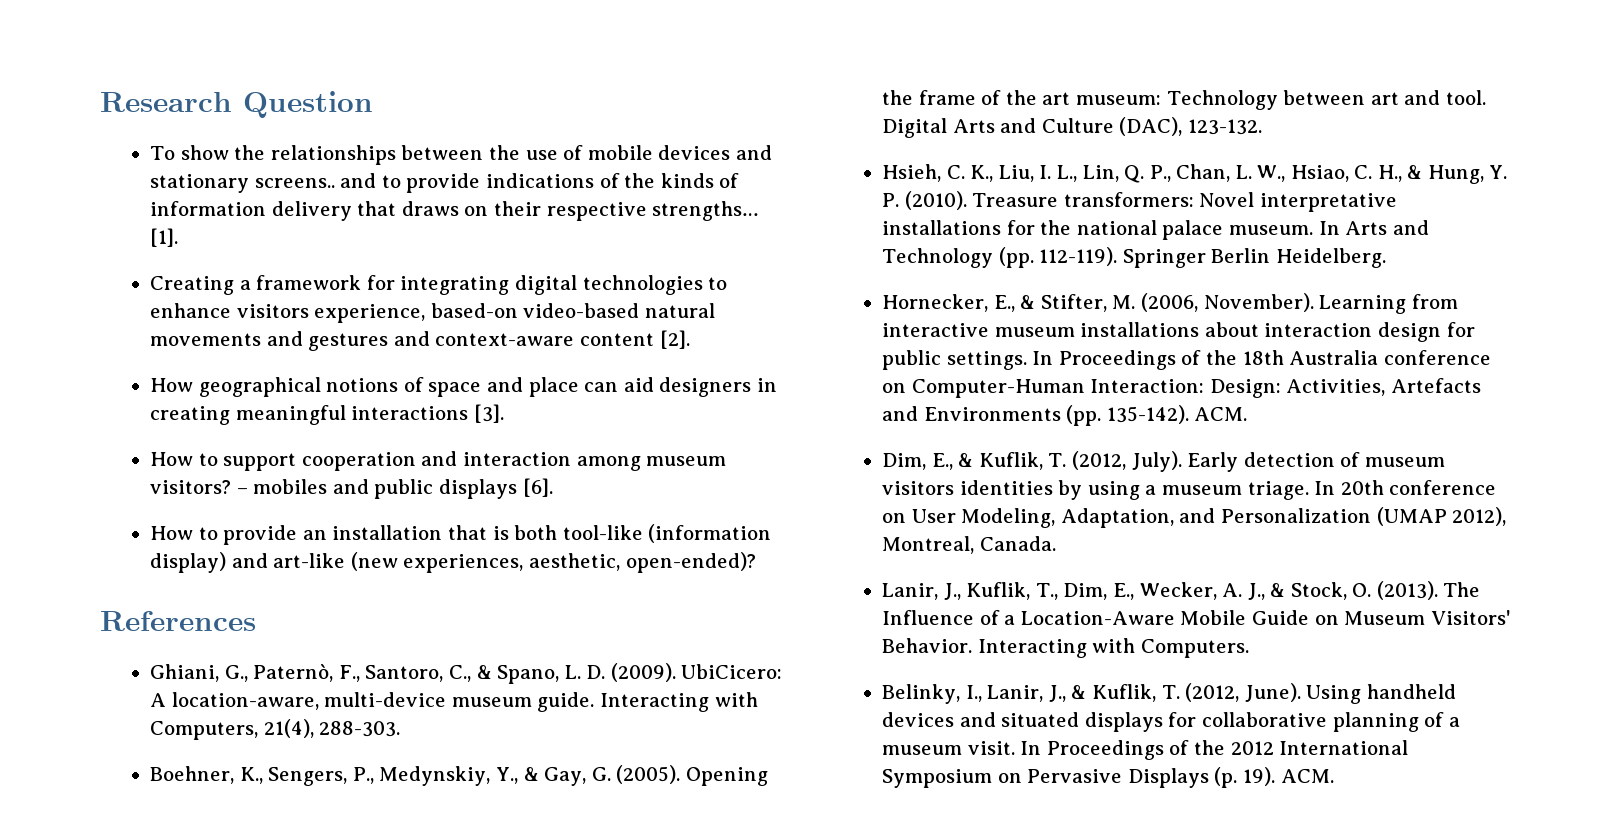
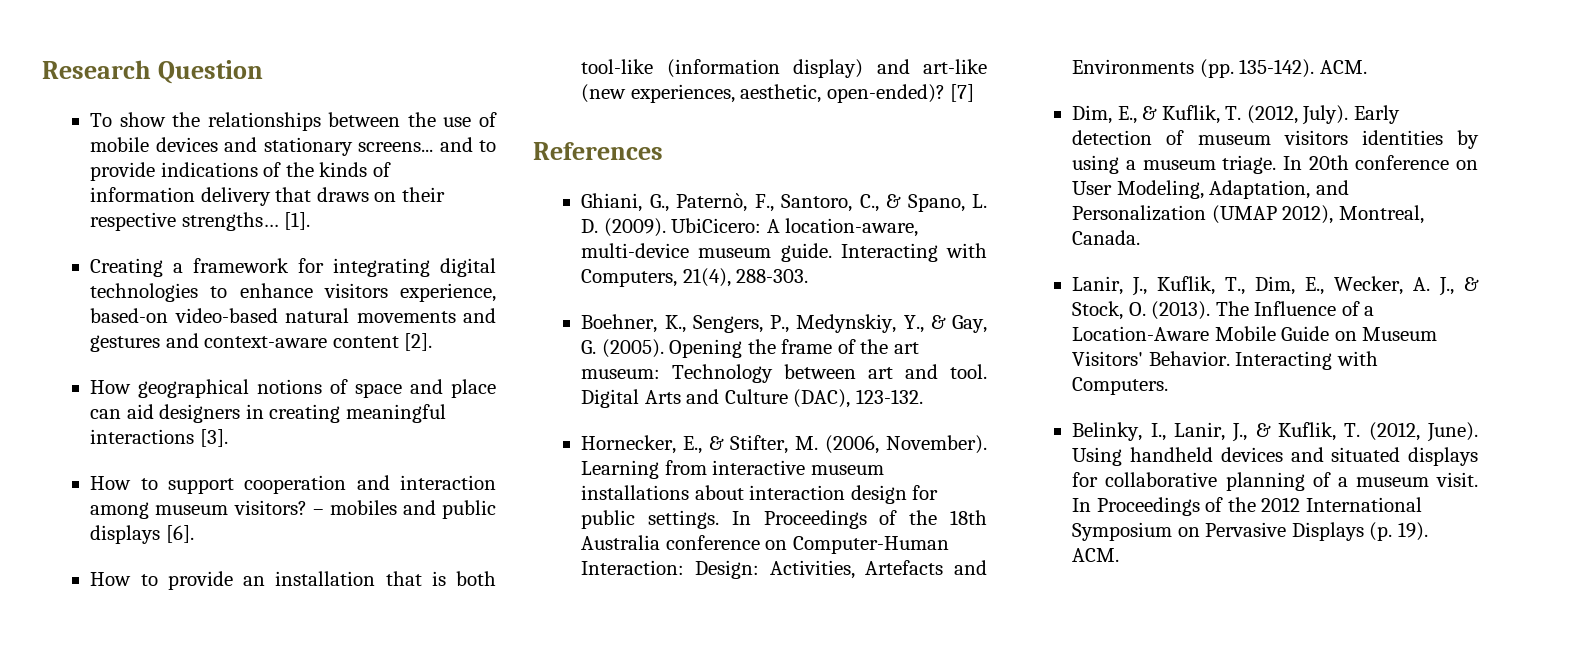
[254,178,335,188] screens.. -> [358,142,434,152] screens...
(756, 562) none -> [950,84,975,102] [7]
[882,164,1508,184] [882,191,1397,212] [882,220,1429,240] [882,247,1386,268] // Hsieh, C. K., Liu, I. L., Lin, Q. P., Chan, L. W., Hsiao, C. H., & Hung, Y. P. (2010). Treasure transformers: Novel interpretative installations for the national palace museum. In Arts and Technology (pp. 112-119). Springer Berlin Heidelberg. -> (923, 396) none

